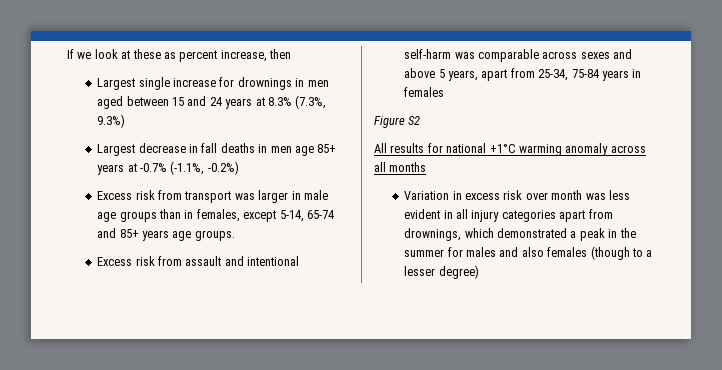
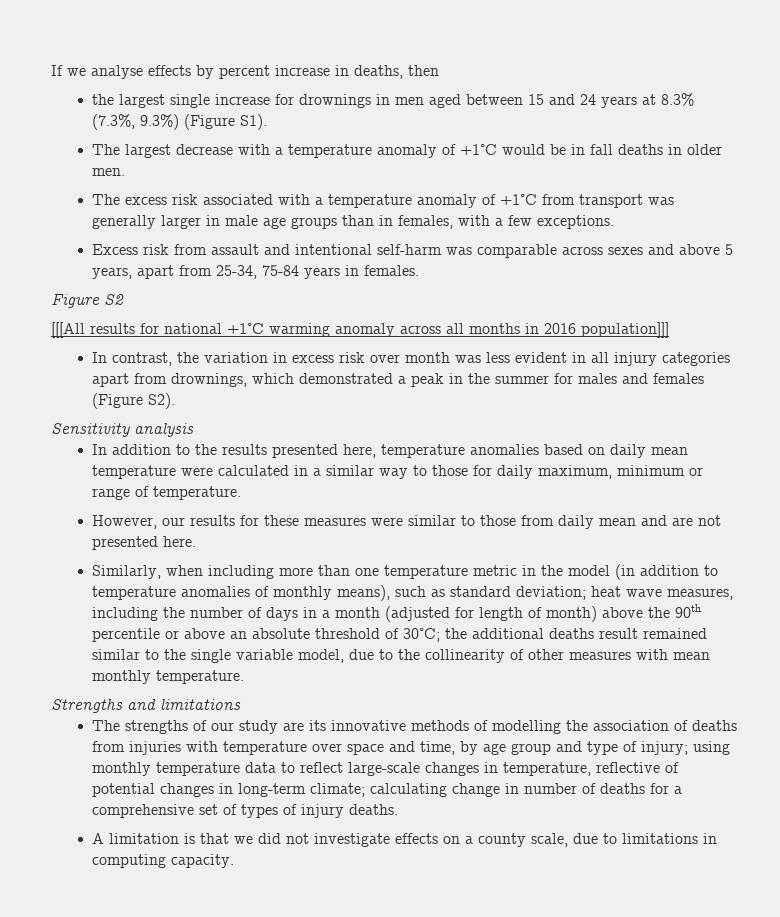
[94,49,267,62] look at these as percent increase, -> [91,65,403,79] analyse effects by percent increase in deaths,
[97,78,136,90] Largest -> [92,94,166,108] the largest
[97,143,337,156] [97,161,239,175] [97,190,155,200] // Largest decrease in fall deaths in men age 85+ years at -0.7% (-1.1%, -0.2%) // Excess risk -> [184,114,268,130] [92,144,723,158] [92,168,126,176] [92,194,538,208] (Figure S1). // The largest decrease with a temperature anomaly of +1°C would be in fall deaths in older men. // The excess risk associated with a temperature anomaly of +1°C
(255, 196) none -> [92,215,157,229] generally
[243,210,334,222] [97,228,235,241] except 5-14, 65-74 and 85+ years age groups. -> [458,215,615,229] with a few exceptions.
[404,87,445,97] females -> [364,265,420,276] females.
[374,143,387,153] All -> [51,322,85,338] [[[All
[404,191,450,200] // Variation -> [525,322,669,338] [92,352,269,366] in 2016 population]]] // In contrast, the variation
[521,246,653,260] [404,265,479,279] also females (though to a lesser degree) -> [653,373,705,384] [92,393,176,409] [51,423,194,437] [92,444,689,458] [92,465,704,479] [92,486,242,500] [92,515,722,529] [92,536,197,550] [92,564,719,580] [92,585,734,601] [92,604,702,622] [92,628,708,642] [92,649,711,663] [92,670,245,684] [51,699,241,713] [92,720,738,734] [92,741,731,755] [92,762,680,776] [92,783,683,797] [92,804,399,818] [92,833,718,847] [92,854,235,868] females (Figure S2). // Sensitivity analysis // In addition to the results presented here, temperature anomalies based on daily mean temperature were calculated in a similar way to those for daily maximum, minimum or range of temperature. // However, our results for these measures were similar to those from daily mean and are not presented here. // Similarly, when including more than one temperature metric in the model (in addition to temperature anomalies of monthly means), such as standard deviation; heat wave measures, including the number of days in a month (adjusted for length of month) above the 90th percentile or above an absolute threshold of 30°C; the additional deaths result remained similar to the single variable model, due to the collinearity of other measures with mean monthly temperature. // Strengths and limitations // The strengths of our study are its innovative methods of modelling the association of deaths from injuries with temperature over space and time, by age group and type of injury; using monthly temperature data to reflect large-scale changes in temperature, reflective of potential changes in long-term climate; calculating change in number of deaths for a comprehensive set of types of injury deaths. // A limitation is that we did not investigate effects on a county scale, due to limitations in computing capacity.

